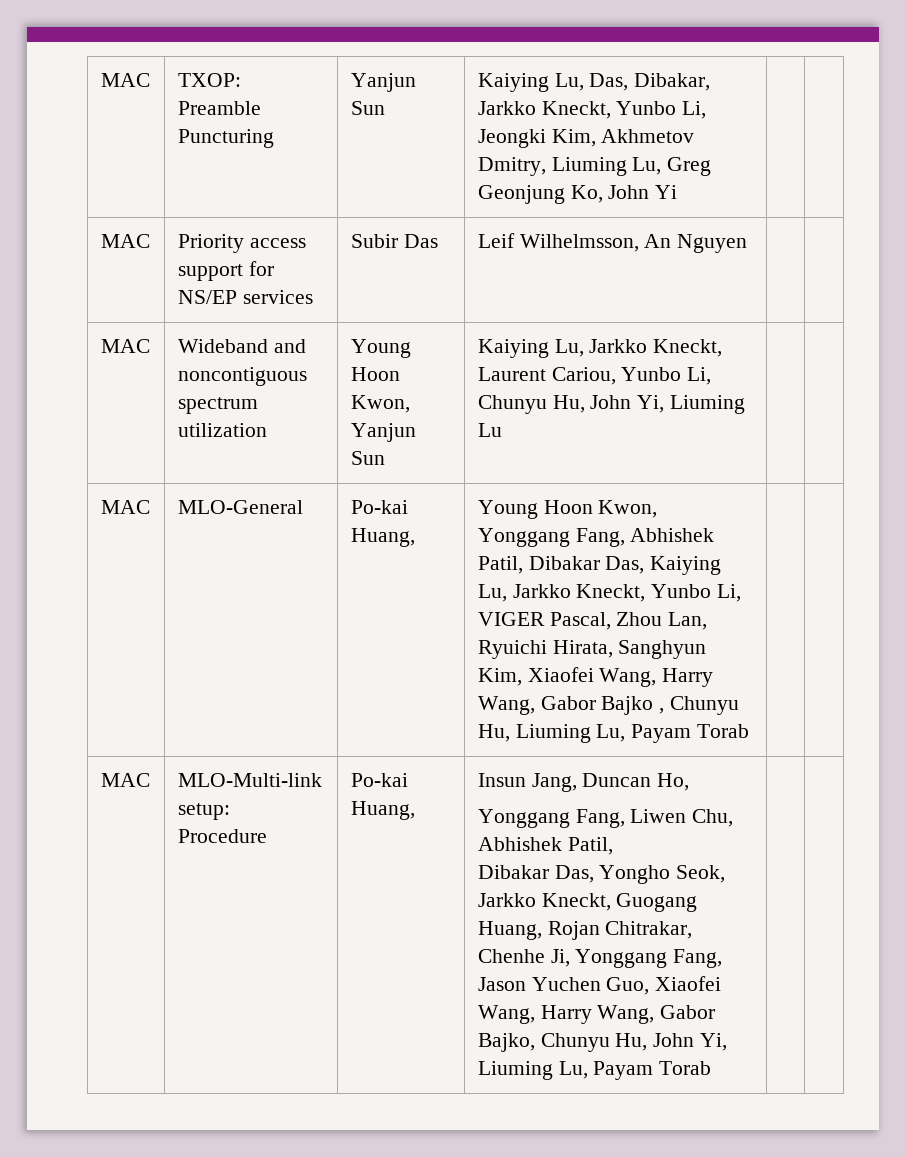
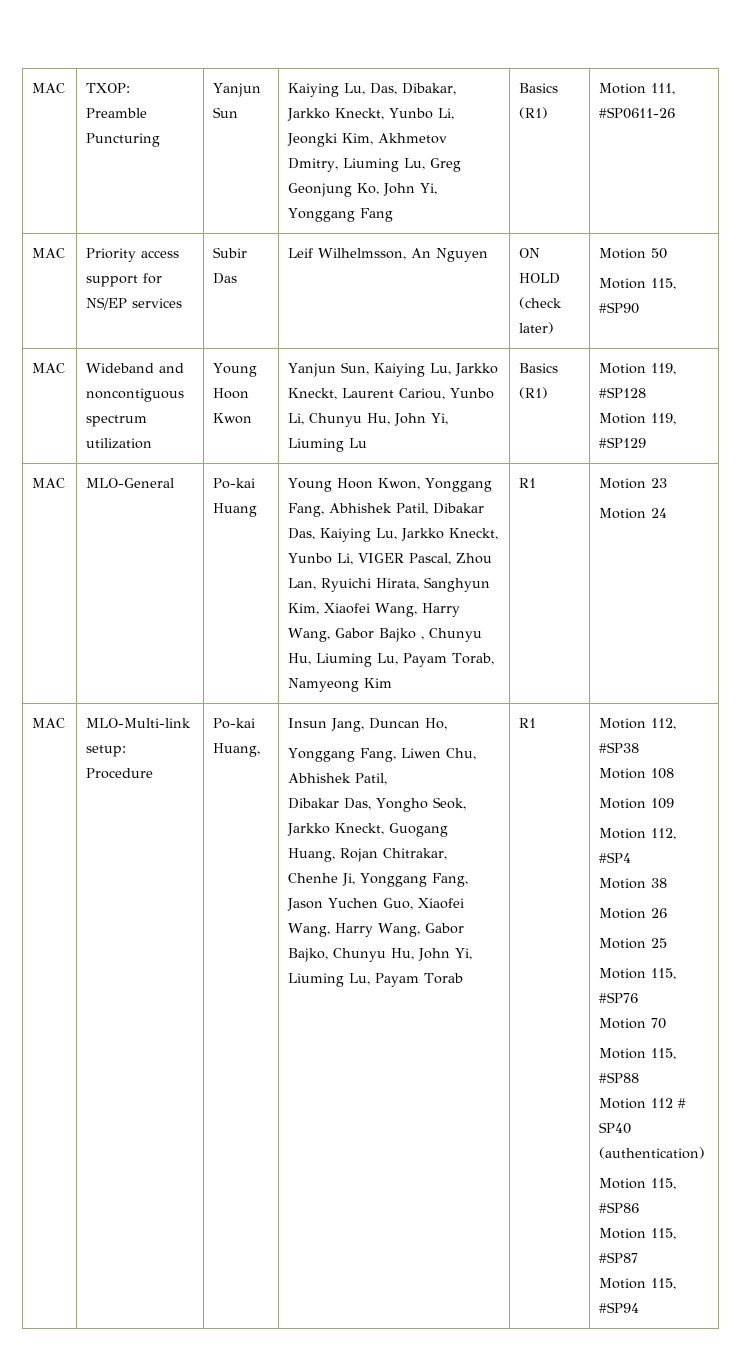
[655,185,678,199] Yi | | -> [420,183,438,195] [288,208,394,222] [519,83,559,93] [519,107,549,119] [599,83,676,95] [599,107,676,119] Yi, Yonggang Fang | Basics (R1) | Motion 111, #SP0611-26
(748, 243) | -> [519,248,541,258] [519,273,561,284] [519,297,563,309] [519,322,555,334] [599,248,668,259] [599,278,677,290] [599,302,640,314] ON HOLD (check later) | Motion 50 // Motion 115, #SP90
[350,395,410,413] [350,423,416,442] [350,451,385,465] Kwon, Yanjun Sun | -> [213,413,253,424] [288,362,370,377] Kwon | Yanjun Sun,
(502, 430) | -> [519,363,559,373] [519,387,549,399] [599,363,677,375] [599,387,647,398] [599,413,677,425] [599,437,647,448] Basics (R1) | Motion 119, #SP128 // Motion 119, #SP129
[350,528,415,547] Huang, -> [213,503,258,517] Huang
[696,724,749,738] Torab | | -> [452,653,495,665] [288,678,393,692] [519,478,537,488] [599,478,668,489] [599,508,668,519] Torab, Namyeong Kim | R1 | Motion 23 // Motion 24
(712, 1068) | -> [519,718,537,728] [599,718,677,730] [599,742,640,753] [599,768,675,779] [599,798,675,809] [599,828,677,840] [599,852,632,863] [599,878,668,889] [599,908,668,919] [599,938,668,949] [599,968,677,980] [599,992,639,1003] [599,1018,667,1029] [599,1048,677,1060] [599,1072,640,1083] [599,1098,687,1109] [599,1122,632,1134] [599,1147,706,1159] [599,1178,677,1190] [599,1202,640,1213] [599,1228,677,1240] [599,1252,639,1263] [599,1278,677,1290] [599,1302,640,1313] R1 | Motion 112, #SP38 // Motion 108 // Motion 109 // Motion 112, #SP4 // Motion 38 // Motion 26 // Motion 25 // Motion 115, #SP76 // Motion 70 // Motion 115, #SP88 // Motion 112 # SP40 (authentication) // Motion 115, #SP86 // Motion 115, #SP87 // Motion 115, #SP94

